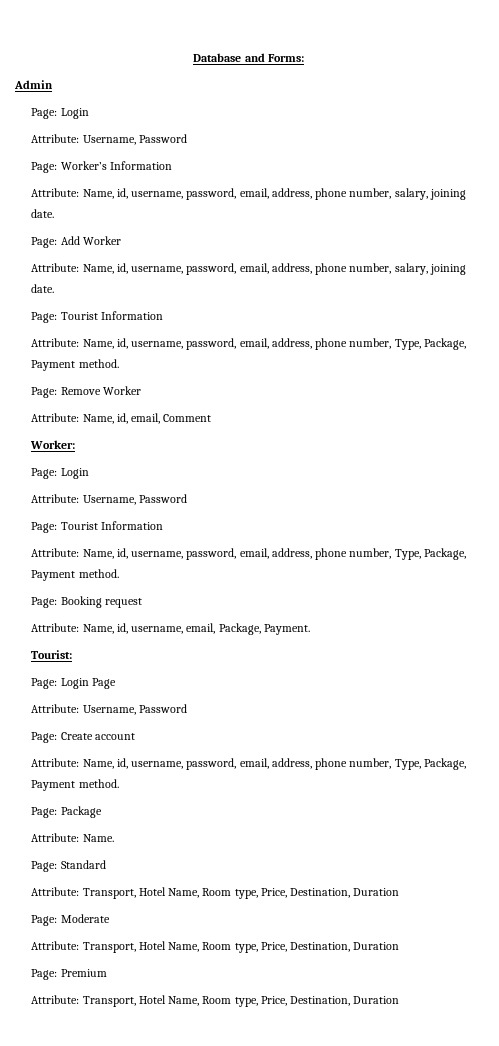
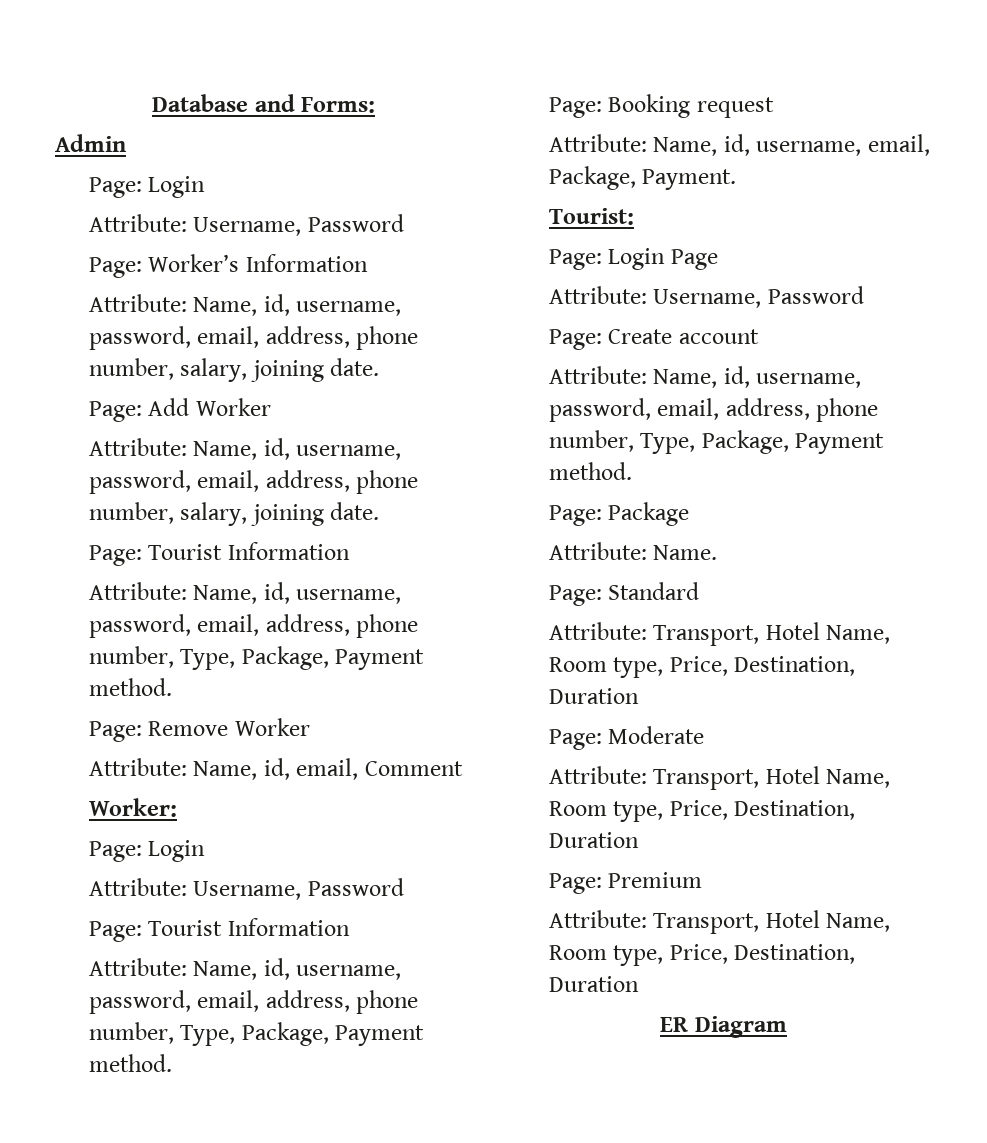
(400, 1000) none -> [660,1016,787,1038] // ER Diagram

